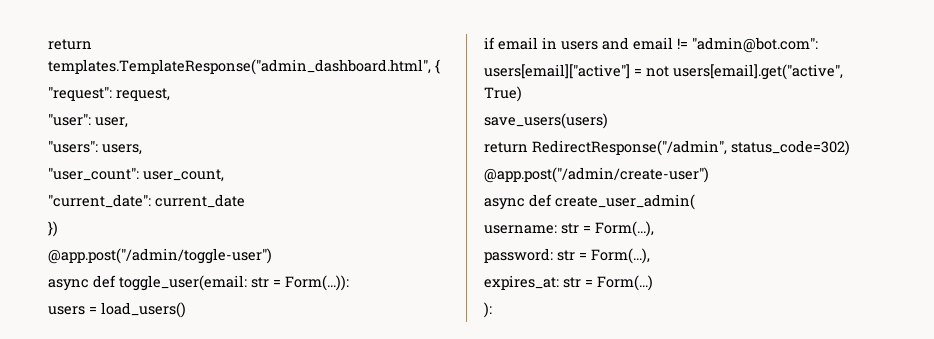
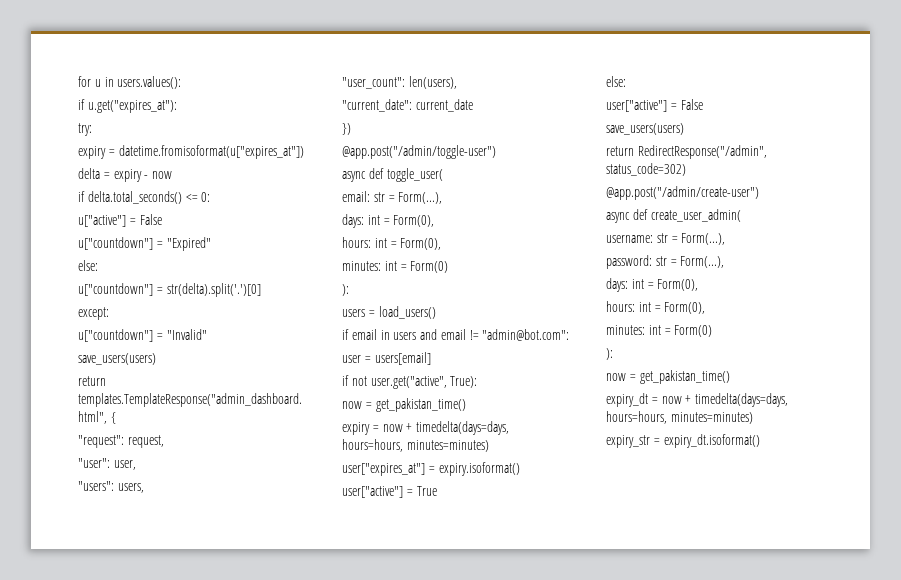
(48, 44) none -> [78,76,182,89] [78,99,177,113] [78,123,92,136] [78,145,304,159] [78,168,173,182] [78,191,211,204] [78,214,162,227] [78,237,211,251] [78,260,98,271] [78,283,261,297] [78,307,109,320] [78,329,207,342] [78,353,156,365] for u in users.values(): // if u.get("expires_at"): // try: // expiry = datetime.fromisoformat(u["expires_at"]) // delta = expiry - now // if delta.total_seconds() <= 0: // u["active"] = False // u["countdown"] = "Expired" // else: // u["countdown"] = str(delta).split('.')[0] // except: // u["countdown"] = "Invalid" // save_users(users) //
[143,169,224,182] user_count, -> [408,76,457,89] len(users),
[119,275,349,291] toggle_user(email: str = Form(...)): -> [386,168,443,182] [342,191,443,204] [342,214,435,228] [342,237,442,250] [342,261,449,273] [342,284,349,296] toggle_user( // email: str = Form(...), // days: int = Form(0), // hours: int = Form(0), // minutes: int = Form(0) // ):
[484,64,843,80] [484,86,522,102] users[email]["active"] = not users[email].get("active", True) -> [342,352,431,365] [342,375,478,389] [342,398,466,412] [342,421,510,435] [342,439,489,452] [342,462,520,476] [342,486,437,498] [606,76,626,87] [606,99,703,112] user = users[email] // if not user.get("active", True): // now = get_pakistan_time() // expiry = now + timedelta(days=days, hours=hours, minutes=minutes) // user["expires_at"] = expiry.isoformat() // user["active"] = True // else: // user["active"] = False
[484,275,653,291] [484,302,492,318] expires_at: str = Form(...) // ): -> [606,278,699,292] [606,301,706,314] [606,325,713,337] [606,348,613,360] [606,370,730,384] [606,393,789,407] [606,411,753,424] [606,434,760,448] days: int = Form(0), // hours: int = Form(0), // minutes: int = Form(0) // ): // now = get_pakistan_time() // expiry_dt = now + timedelta(days=days, hours=hours, minutes=minutes) // expiry_str = expiry_dt.isoformat()

